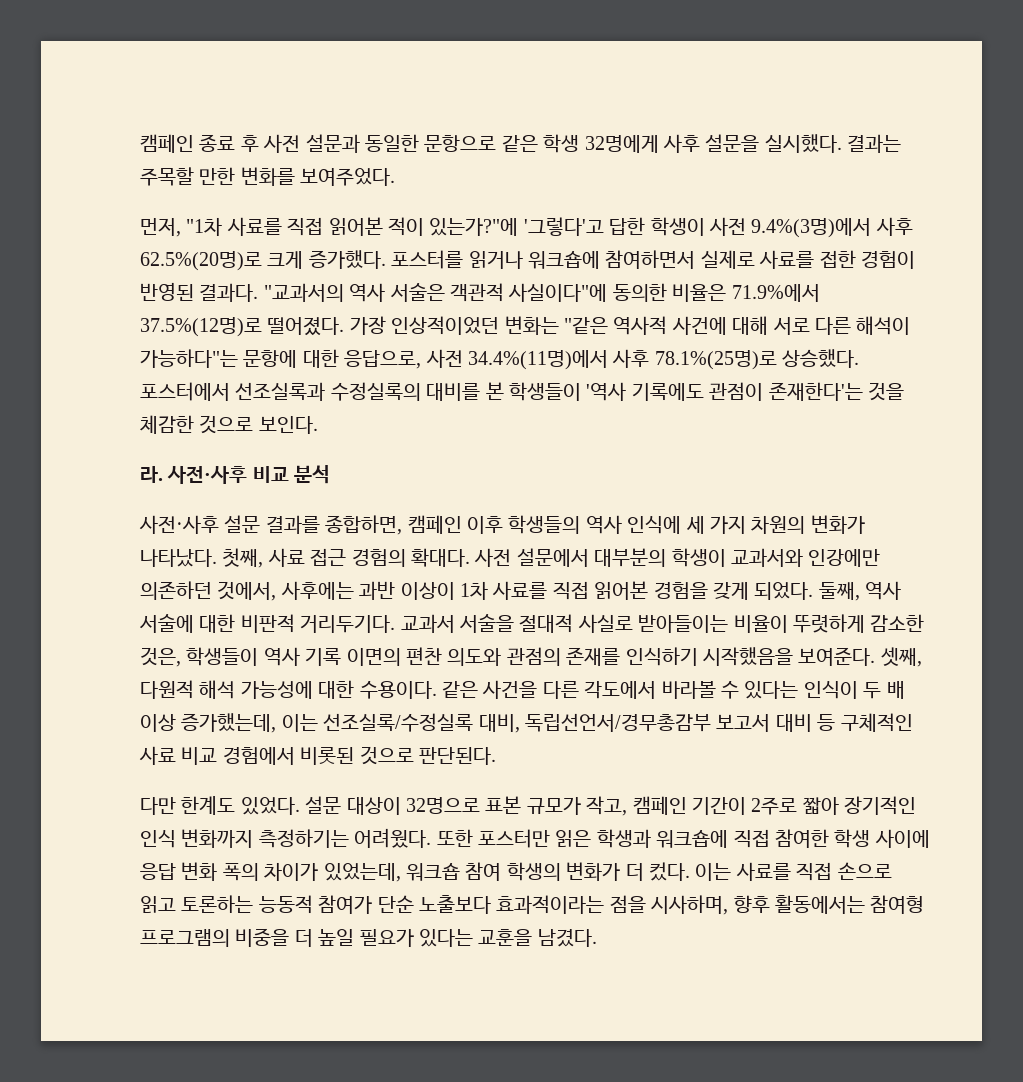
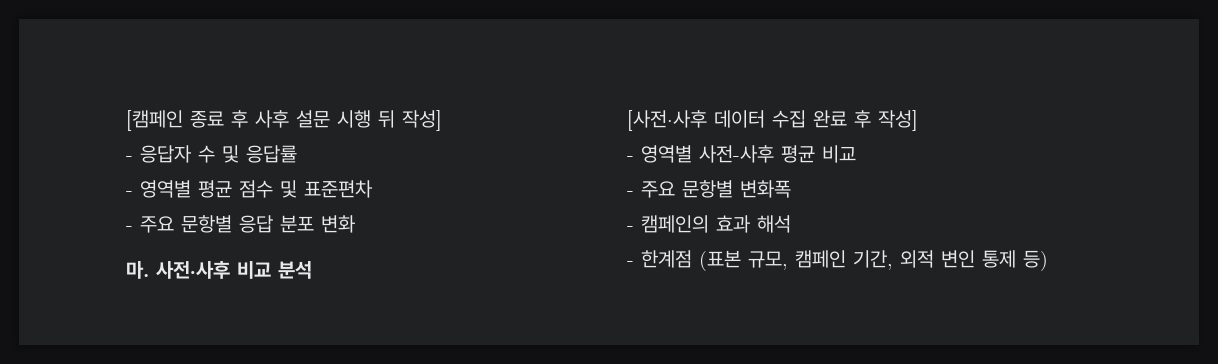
[140,134,194,153] 캠페인 -> [126,110,183,131] [캠페인
[263,134,902,153] [140,167,396,186] [140,217,913,238] [140,250,915,271] [140,282,820,302] [140,316,911,337] [140,349,860,370] [140,382,904,401] [140,415,318,434] [140,465,331,484] [139,515,865,535] [140,548,881,568] [140,581,902,601] [139,614,925,633] [140,647,922,667] [140,680,905,699] [140,713,913,733] [139,746,496,765] [140,796,917,816] [140,828,930,848] [140,862,892,882] [140,895,925,915] [140,928,597,947] 사전 설문과 동일한 문항으로 같은 학생 32명에게 사후 설문을 실시했다. 결과는 주목할 만한 변화를 보여주었다. // 먼저, "1차 사료를 직접 읽어본 적이 있는가?"에 '그렇다'고 답한 학생이 사전 9.4%(3명)에서 사후 62.5%(20명)로 크게 증가했다. 포스터를 읽거나 워크숍에 참여하면서 실제로 사료를 접한 경험이 반영된 결과다. "교과서의 역사 서술은 객관적 사실이다"에 동의한 비율은 71.9%에서 37.5%(12명)로 떨어졌다. 가장 인상적이었던 변화는 "같은 역사적 사건에 대해 서로 다른 해석이 가능하다"는 문항에 대한 응답으로, 사전 34.4%(11명)에서 사후 78.1%(25명)로 상승했다. 포스터에서 선조실록과 수정실록의 대비를 본 학생들이 '역사 기록에도 관점이 존재한다'는 것을 체감한 것으로 보인다. // 라. 사전·사후 비교 분석 // 사전·사후 설문 결과를 종합하면, 캠페인 이후 학생들의 역사 인식에 세 가지 차원의 변화가 나타났다. 첫째, 사료 접근 경험의 확대다. 사전 설문에서 대부분의 학생이 교과서와 인강에만 의존하던 것에서, 사후에는 과반 이상이 1차 사료를 직접 읽어본 경험을 갖게 되었다. 둘째, 역사 서술에 대한 비판적 거리두기다. 교과서 서술을 절대적 사실로 받아들이는 비율이 뚜렷하게 감소한 것은, 학생들이 역사 기록 이면의 편찬 의도와 관점의 존재를 인식하기 시작했음을 보여준다. 셋째, 다원적 해석 가능성에 대한 수용이다. 같은 사건을 다른 각도에서 바라볼 수 있다는 인식이 두 배 이상 증가했는데, 이는 선조실록/수정실록 대비, 독립선언서/경무총감부 보고서 대비 등 구체적인 사료 비교 경험에서 비롯된 것으로 판단된다. // 다만 한계도 있었다. 설문 대상이 32명으로 표본 규모가 작고, 캠페인 기간이 2주로 짧아 장기적인 인식 변화까지 측정하기는 어려웠다. 또한 포스터만 읽은 학생과 워크숍에 직접 참여한 학생 사이에 응답 변화 폭의 차이가 있었는데, 워크숍 참여 학생의 변화가 더 컸다. 이는 사료를 직접 손으로 읽고 토론하는 능동적 참여가 단순 노출보다 효과적이라는 점을 시사하며, 향후 활동에서는 참여형 프로그램의 비중을 더 높일 필요가 있다는 교훈을 남겼다. -> [255,110,442,131] [126,145,297,163] [126,180,373,198] [126,215,355,233] [126,261,312,279] [627,110,918,131] [627,145,856,163] [627,180,791,198] [627,215,791,233] [627,250,1048,271] 사후 설문 시행 뒤 작성] // - 응답자 수 및 응답률 // - 영역별 평균 점수 및 표준편차 // - 주요 문항별 응답 분포 변화 // 마. 사전·사후 비교 분석 // [사전·사후 데이터 수집 완료 후 작성] // - 영역별 사전-사후 평균 비교 // - 주요 문항별 변화폭 // - 캠페인의 효과 해석 // - 한계점 (표본 규모, 캠페인 기간, 외적 변인 통제 등)

